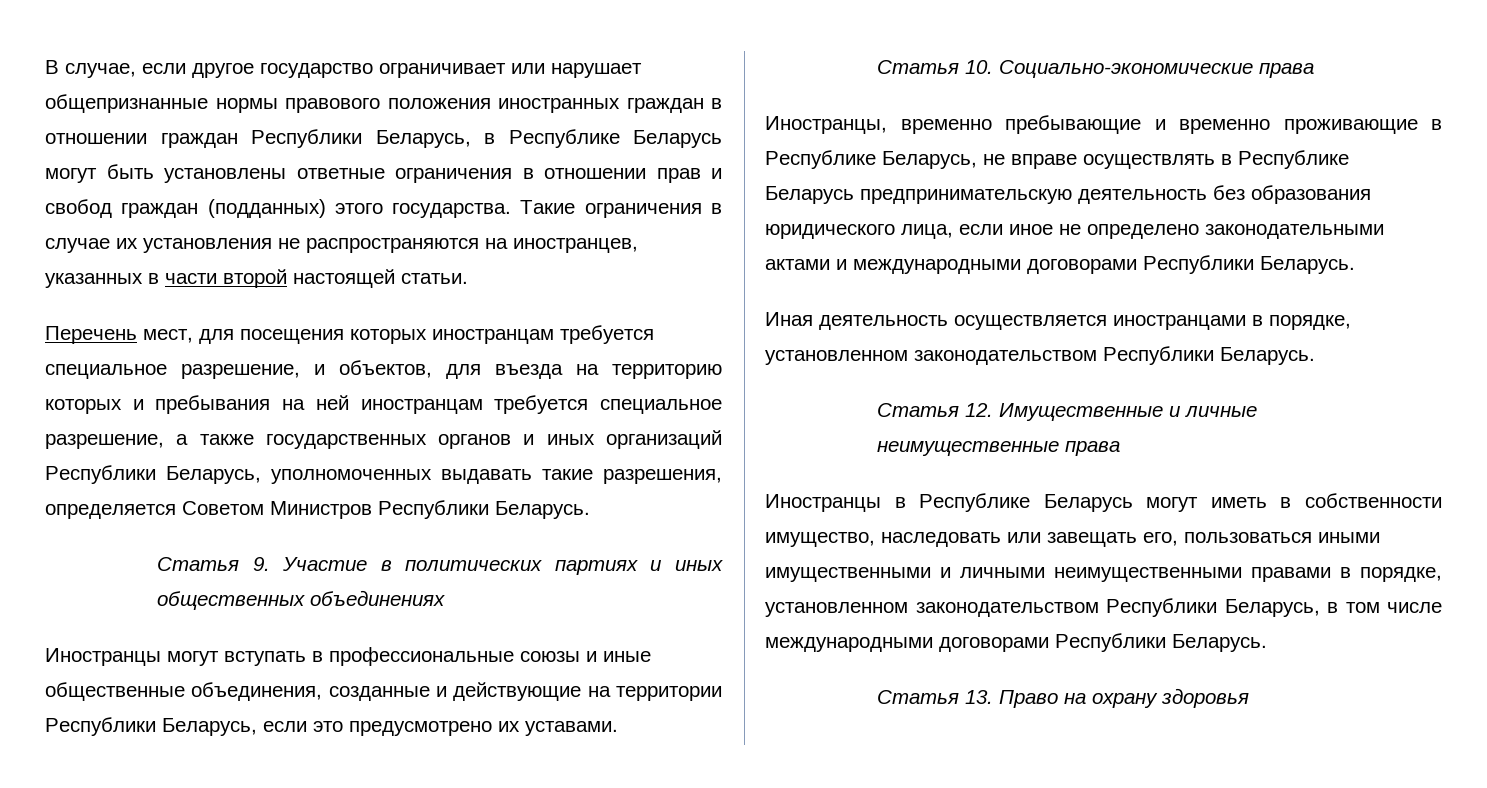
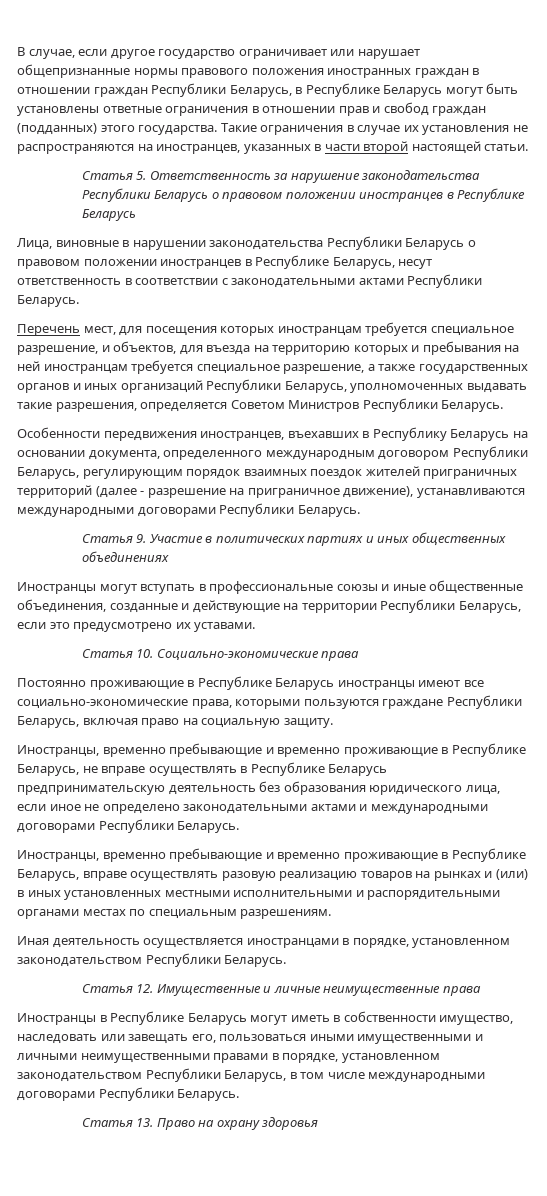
(468, 278) none -> [81,170,481,183] [81,188,526,202] [81,209,136,221] [17,236,476,250] [17,255,433,269] [17,274,483,288] [17,295,79,307] // Статья 5. Ответственность за нарушение законодательства Республики Беларусь о правовом положении иностранцев в Республике Беларусь // Лица, виновные в нарушении законодательства Республики Беларусь о правовом положении иностранцев в Республике Беларусь, несут ответственность в соответствии с законодательными актами Республики Беларусь.
(590, 510) none -> [17,427,528,441] [17,446,528,460] [17,466,518,479] [17,485,525,498] [17,503,360,517] // Особенности передвижения иностранцев, въехавших в Республику Беларусь на основании документа, определенного международным договором Республики Беларусь, регулирующим порядок взаимных поездок жителей приграничных территорий (далее - разрешение на приграничное движение), устанавливаются международными договорами Республики Беларусь.
(1315, 70) none -> [17,676,484,690] [17,695,522,709] [17,716,333,728] // Постоянно проживающие в Республике Беларусь иностранцы имеют все социально-экономические права, которыми пользуются граждане Республики Беларусь, включая право на социальную защиту.
(1355, 265) none -> [17,848,526,862] [17,869,528,881] [17,890,501,900] [17,909,332,919] // Иностранцы, временно пребывающие и временно проживающие в Республике Беларусь, вправе осуществлять разовую реализацию товаров на рынках и (или) в иных установленных местными исполнительными и распорядительными органами местах по специальным разрешениям.

